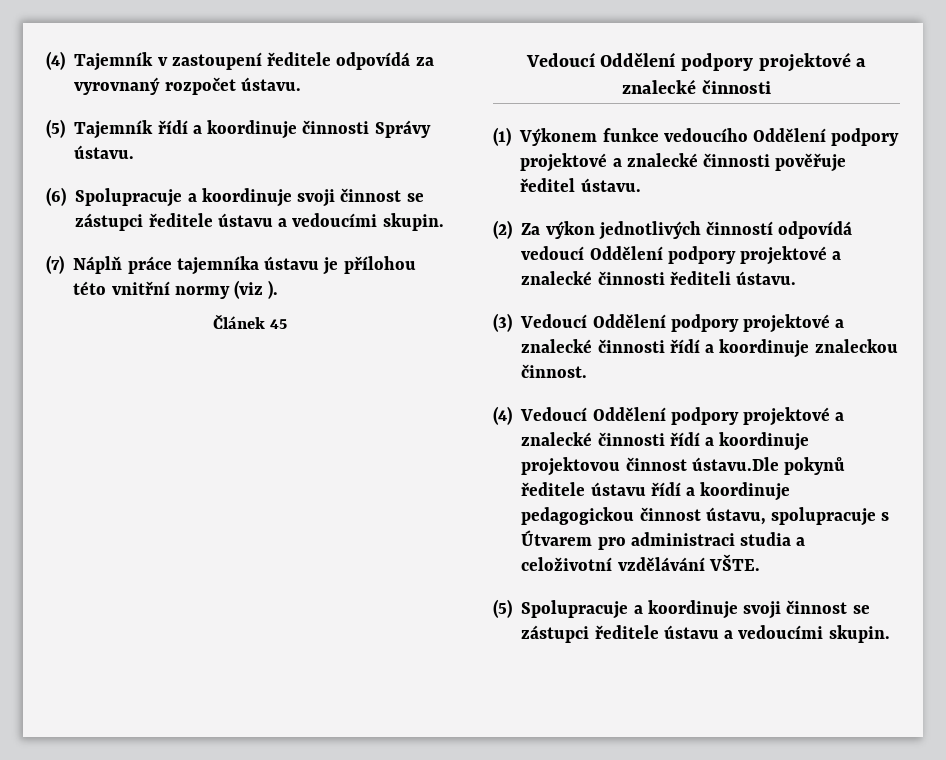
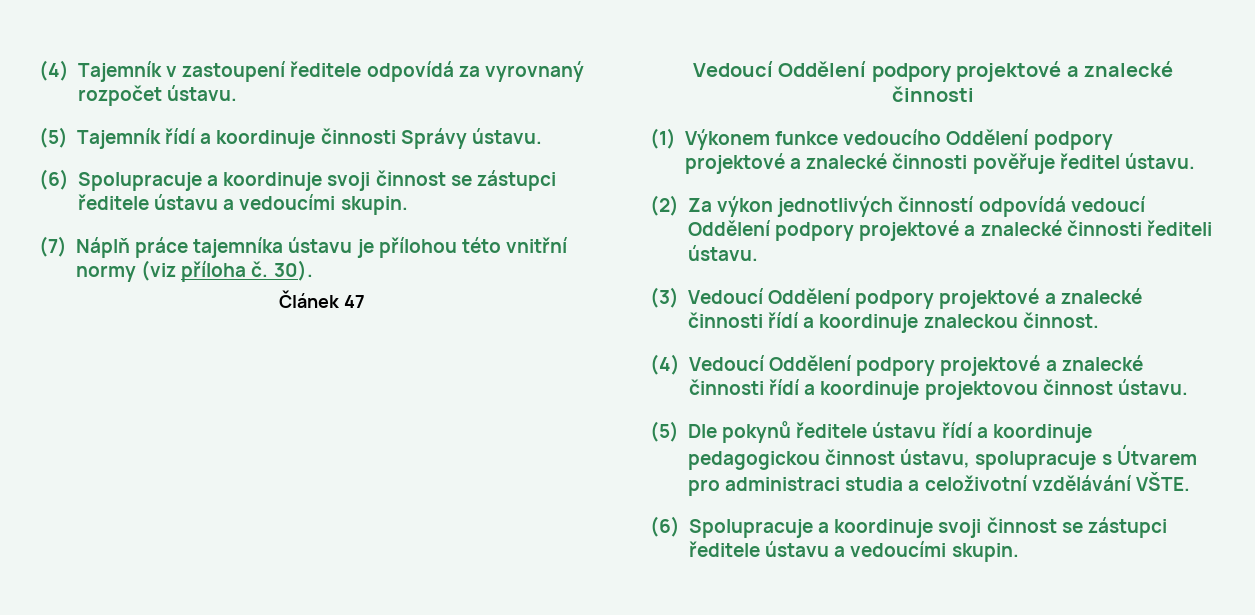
[268,280,279,299] ). -> [181,260,313,282] příloha č. 30).
[269,319,287,329] 45 -> [343,295,365,308] 47
[691,457,779,471] ústavu.Dle -> [1117,379,1188,395] [650,421,717,442] ústavu. // (5) Dle
[493,599,512,618] (5) -> [650,516,680,537] (6)

